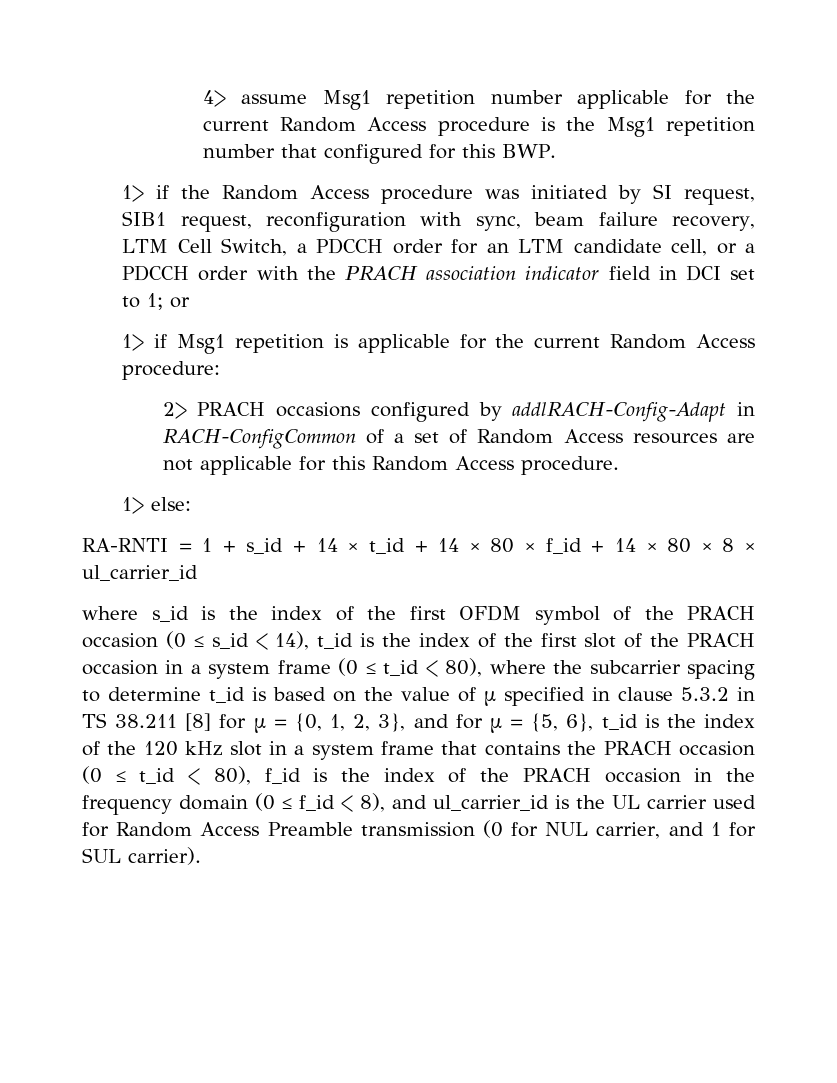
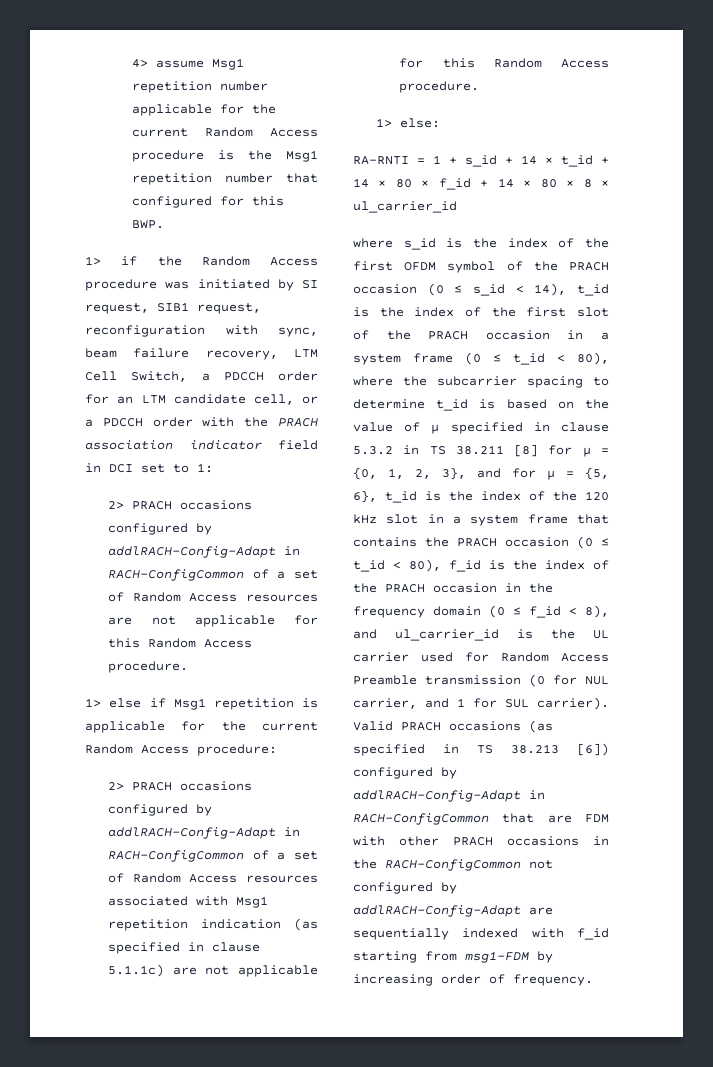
[147,293,191,310] [122,334,145,351] 1; or // 1> -> [197,463,214,473] [108,500,253,510] [108,523,213,535] [108,546,301,558] [108,569,318,581] [108,592,318,602] [108,615,318,627] [108,638,253,648] [108,661,189,673] [85,698,142,708] 1: // 2> PRACH occasions configured by addlRACH-Config-Adapt in RACH-ConfigCommon of a set of Random Access resources are not applicable for this Random Access procedure. // 1> else
(717, 438) none -> [108,896,269,908] [108,918,318,931] [108,942,261,954] [108,964,165,977] associated with Msg1 repetition indication (as specified in clause 5.1.1c)
(201, 856) none -> [353,720,553,733] [353,743,609,756] [353,767,457,779] [353,790,545,802] [353,813,609,825] [353,836,609,846] [353,859,553,871] [353,882,457,894] [353,905,553,917] [353,928,609,940] [353,951,553,963] [353,974,593,986] Valid PRACH occasions (as specified in TS 38.213 [6]) configured by addlRACH-Config-Adapt in RACH-ConfigCommon that are FDM with other PRACH occasions in the RACH-ConfigCommon not configured by addlRACH-Config-Adapt are sequentially indexed with f_id starting from msg1-FDM by increasing order of frequency.

